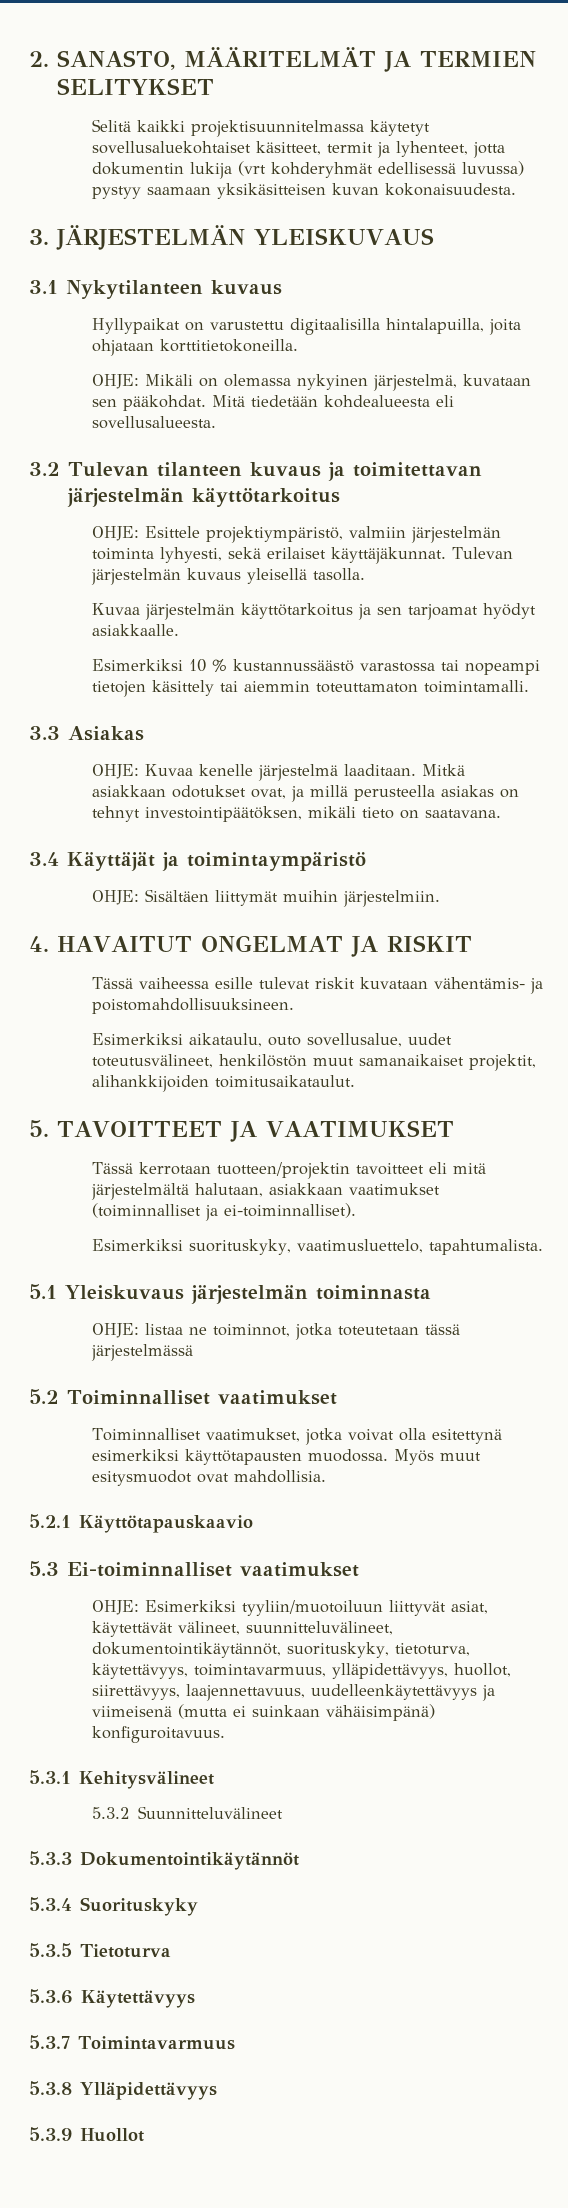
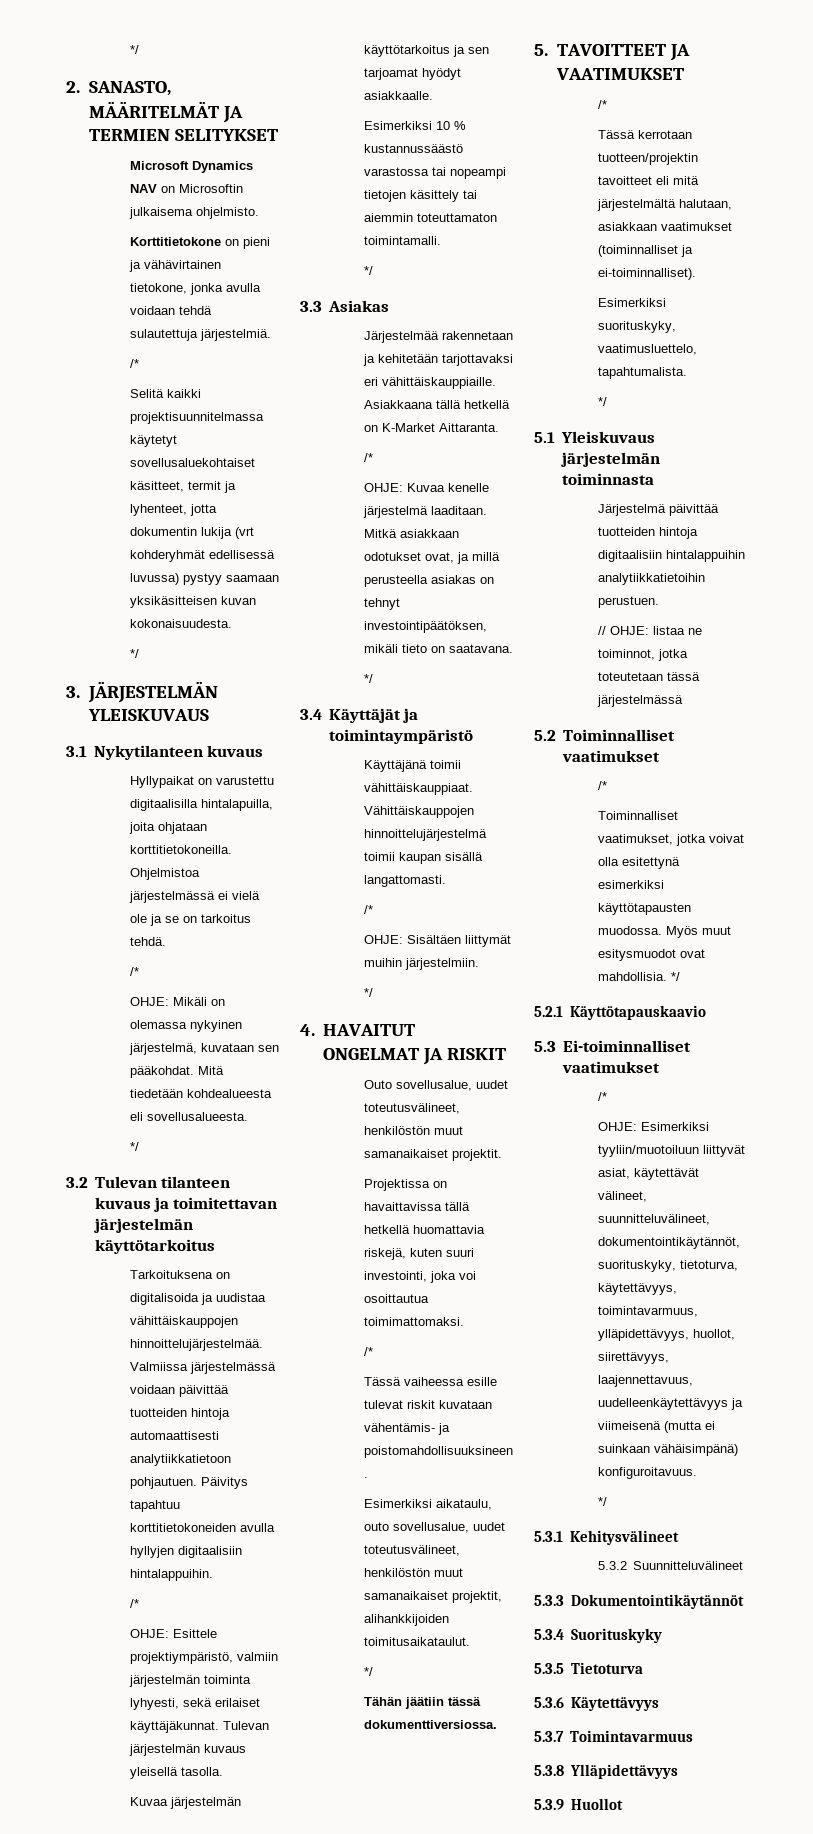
(29, 59) none -> [129,45,139,54] */ //
(215, 86) none -> [129,161,253,173] [129,184,243,193] [128,207,259,219] [129,237,270,249] [128,260,221,272] [129,283,261,295] [129,306,212,315] [129,329,271,341] [129,359,139,368] // Microsoft Dynamics NAV on Microsoftin julkaisema ohjelmisto. // Korttitietokone on pieni ja vähävirtainen tietokone, jonka avulla voidaan tehdä sulautettuja järjestelmiä. // /*
(517, 189) none -> [129,649,139,658] // */
(299, 345) none -> [129,868,200,880] [128,891,260,903] [129,914,251,926] [129,937,166,946] [129,967,139,976] Ohjelmistoa järjestelmässä ei vielä ole ja se on tarkoitus tehdä. // /*
(217, 422) none -> [129,1142,139,1151] // */
(341, 497) none -> [129,1270,230,1279] [129,1293,266,1305] [129,1316,238,1328] [129,1339,263,1351] [129,1362,276,1374] [129,1385,229,1397] [129,1408,230,1420] [129,1431,219,1440] [129,1454,231,1466] [129,1477,248,1489] [129,1500,180,1512] [129,1523,275,1532] [129,1546,242,1558] [129,1569,213,1581] [129,1599,139,1608] // Tarkoituksena on digitalisoida ja uudistaa vähittäiskauppojen hinnoittelujärjestelmää. Valmiissa järjestelmässä voidaan päivittää tuotteiden hintoja automaattisesti analytiikkatietoon pohjautuen. Päivitys tapahtuu korttitietokoneiden avulla hyllyjen digitaalisiin hintalappuihin. // /*
(530, 686) none -> [363,266,373,275] // */
(145, 733) none -> [363,331,513,343] [362,354,513,366] [363,377,496,389] [363,400,510,409] [363,423,499,432] [363,453,373,462] // Järjestelmää rakennetaan ja kehitetään tarjottavaksi eri vähittäiskauppiaille. Asiakkaana tällä hetkellä on K-Market Aittaranta. // /*
(502, 813) none -> [363,674,373,683] // */
(367, 861) none -> [363,760,461,772] [363,783,473,795] [363,806,474,818] [363,829,487,841] [363,852,483,864] [363,875,446,887] [363,905,373,914] // Käyttäjänä toimii vähittäiskauppiaat. Vähittäiskauppojen hinnoittelujärjestelmä toimii kaupan sisällä langattomasti. // /*
(441, 898) none -> [363,988,373,997] // */
(473, 943) none -> [363,1080,508,1091] [363,1103,460,1114] [363,1126,463,1135] [363,1149,502,1161] [363,1179,447,1191] [363,1202,470,1211] [363,1225,485,1234] [363,1248,474,1260] [363,1271,476,1283] [363,1294,429,1303] [363,1317,464,1326] [363,1347,373,1356] // Outo sovellusalue, uudet toteutusvälineet, henkilöstön muut samanaikaiset projektit. // Projektissa on havaittavissa tällä hetkellä huomattavia riskejä, kuten suuri investointi, joka voi osoittautua toimimattomaksi. // /*
(356, 1081) none -> [363,1667,373,1676] [363,1696,481,1709] [363,1720,497,1729] // */ // Tähän jäätiin tässä dokumenttiversiossa.
(455, 1128) none -> [597,100,607,109] // /*
(544, 1247) none -> [597,397,607,406] // */
(432, 1292) none -> [597,504,719,516] [597,527,698,539] [597,550,745,562] [597,573,705,585] [597,596,659,608] [597,626,606,635] Järjestelmä päivittää tuotteiden hintoja digitaalisiin hintalappuihin analytiikkatietoihin perustuen. // //
(338, 1397) none -> [597,781,607,790] // /*
(327, 1476) none -> [670,972,680,981] */
(360, 1569) none -> [597,1092,607,1101] // /*
(226, 1734) none -> [597,1497,607,1506] // */

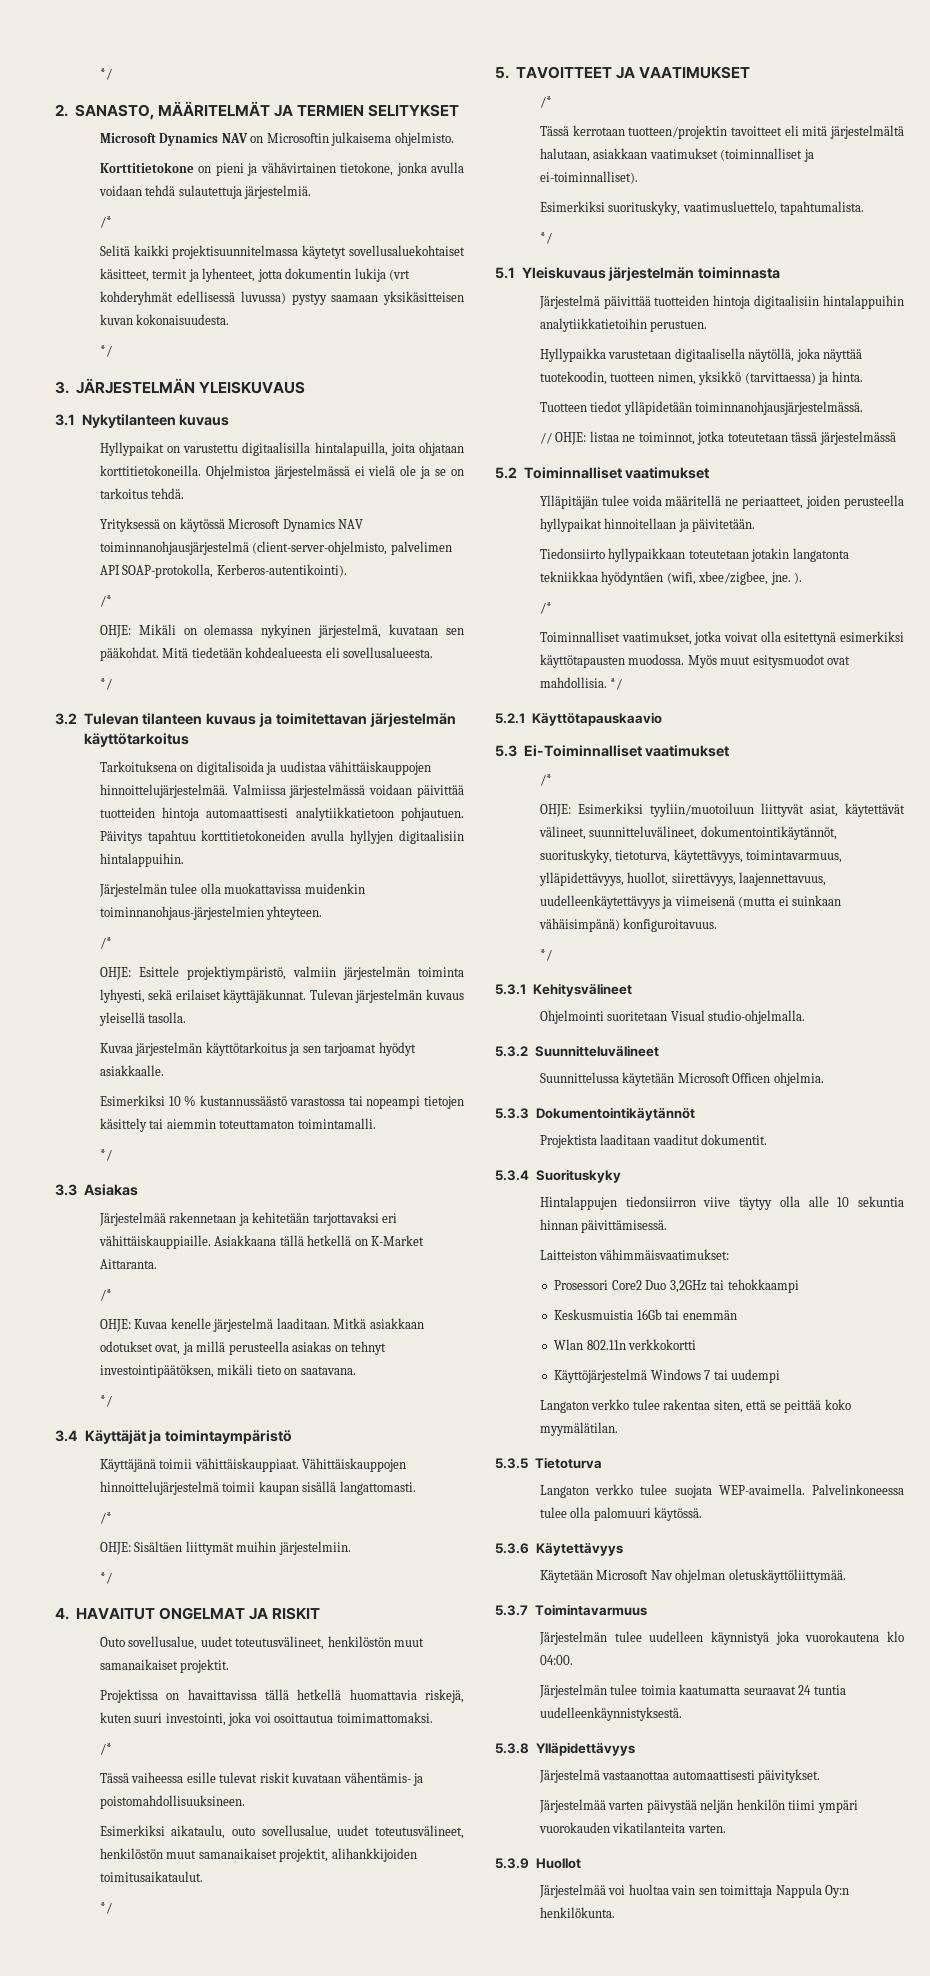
(166, 941) none -> [99,518,364,532] [99,541,452,555] [99,564,347,578] // Yrityksessä on käytössä Microsoft Dynamics NAV toiminnanohjausjärjestelmä (client-server-ohjelmisto, palvelimen API SOAP-protokolla, Kerberos-autentikointi).
(213, 1575) none -> [98,883,365,897] [99,906,323,920] // Järjestelmän tulee olla muokattavissa muidenkin toiminnanohjaus-järjestelmien yhteyteen.
[363,1696,481,1709] [363,1720,497,1729] // Tähän jäätiin tässä dokumenttiversiossa. -> (112, 1908) none
(659, 602) none -> [539,348,863,362] [539,371,863,385] [539,401,864,415] // Hyllypaikka varustetaan digitaalisella näytöllä, joka näyttää tuotekoodin, tuotteen nimen, yksikkö (tarvittaessa) ja hinta. // Tuotteen tiedot ylläpidetään toiminnanohjausjärjestelmässä.
(660, 756) none -> [539,495,904,509] [539,518,756,532] [539,548,849,562] [539,571,803,585] // Ylläpitäjän tulee voida määritellä ne periaatteet, joiden perusteella hyllypaikat hinnoitellaan ja päivitetään. // Tiedonsiirto hyllypaikkaan toteutetaan jotakin langatonta tekniikkaa hyödyntäen (wifi, xbee/zigbee, jne. ).
[562,1040,691,1052] Ei-toiminnalliset -> [523,745,642,757] Ei-Toiminnalliset
[597,1561,744,1570] [534,1594,744,1609] [534,1628,662,1643] [534,1662,643,1674] [534,1697,659,1711] [534,1730,693,1742] [534,1764,678,1779] [534,1798,623,1810] 5.3.2 Suunnitteluvälineet // 5.3.3 Dokumentointikäytännöt // 5.3.4 Suorituskyky // 5.3.5 Tietoturva // 5.3.6 Käytettävyys // 5.3.7 Toimintavarmuus // 5.3.8 Ylläpidettävyys // 5.3.9 Huollot -> [539,1010,806,1024] [495,1045,659,1057] [539,1072,824,1086] [495,1107,695,1121] [539,1134,768,1148] [495,1169,621,1183] [539,1196,904,1210] [539,1219,668,1233] [539,1249,730,1260] [554,1279,799,1293] [554,1309,737,1320] [554,1339,697,1350] [554,1369,781,1383] [539,1399,851,1413] [539,1422,618,1436] [495,1457,602,1469] [539,1484,904,1498] [539,1507,703,1521] [495,1542,623,1556] [539,1569,846,1583] [495,1604,647,1616] [538,1631,904,1645] [539,1655,573,1665] [538,1684,846,1698] [539,1707,682,1721] [495,1742,635,1756] [538,1769,821,1783] [538,1799,858,1813] [538,1822,726,1833] [495,1858,581,1869] [538,1884,850,1898] [539,1907,615,1918] Ohjelmointi suoritetaan Visual studio-ohjelmalla. // 5.3.2 Suunnitteluvälineet // Suunnittelussa käytetään Microsoft Officen ohjelmia. // 5.3.3 Dokumentointikäytännöt // Projektista laaditaan vaaditut dokumentit. // 5.3.4 Suorituskyky // Hintalappujen tiedonsiirron viive täytyy olla alle 10 sekuntia hinnan päivittämisessä. // Laitteiston vähimmäisvaatimukset: // Prosessori Core2 Duo 3,2GHz tai tehokkaampi // Keskusmuistia 16Gb tai enemmän // Wlan 802.11n verkkokortti // Käyttöjärjestelmä Windows 7 tai uudempi // Langaton verkko tulee rakentaa siten, että se peittää koko myymälätilan. // 5.3.5 Tietoturva // Langaton verkko tulee suojata WEP-avaimella. Palvelinkoneessa tulee olla palomuuri käytössä. // 5.3.6 Käytettävyys // Käytetään Microsoft Nav ohjelman oletuskäyttöliittymää. // 5.3.7 Toimintavarmuus // Järjestelmän tulee uudelleen käynnistyä joka vuorokautena klo 04:00. // Järjestelmän tulee toimia kaatumatta seuraavat 24 tuntia uudelleenkäynnistyksestä. // 5.3.8 Ylläpidettävyys // Järjestelmä vastaanottaa automaattisesti päivitykset. // Järjestelmää varten päivystää neljän henkilön tiimi ympäri vuorokauden vikatilanteita varten. // 5.3.9 Huollot // Järjestelmää voi huoltaa vain sen toimittaja Nappula Oy:n henkilökunta.

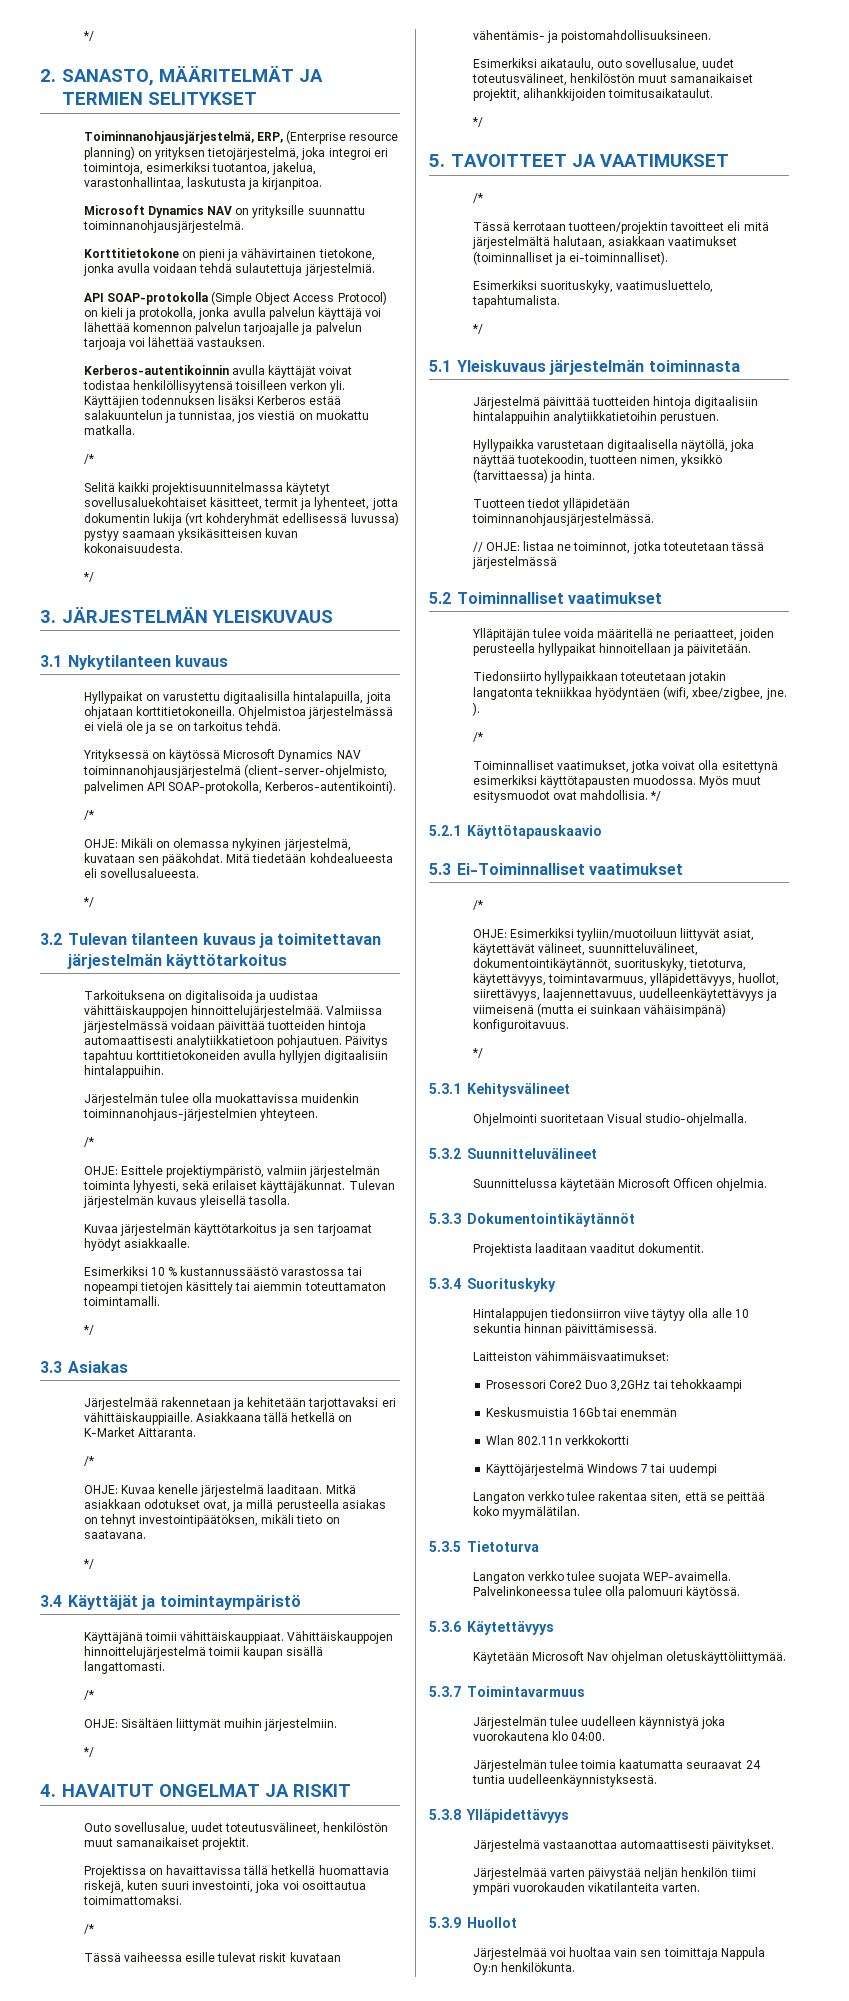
(460, 110) none -> [83,130,399,144] [83,146,388,160] [82,162,317,175] [83,177,323,190] // Toiminnanohjausjärjestelmä, ERP, (Enterprise resource planning) on yrityksen tietojärjestelmä, joka integroi eri toimintoja, esimerkiksi tuotantoa, jakelua, varastonhallintaa, laskutusta ja kirjanpitoa.
[266,132,454,146] Microsoftin julkaisema ohjelmisto. -> [252,205,365,218] [82,220,244,233] yrityksille suunnattu toiminnanohjausjärjestelmä.
(312, 192) none -> [83,291,387,305] [83,307,382,320] [83,322,362,335] [82,337,266,350] [83,365,353,378] [82,380,346,393] [83,395,342,408] [83,410,369,423] [83,425,135,435] // API SOAP-protokolla (Simple Object Access Protocol) on kieli ja protokolla, jonka avulla palvelun käyttäjä voi lähettää komennon palvelun tarjoajalle ja palvelun tarjoaja voi lähettää vastauksen. // Kerberos-autentikoinnin avulla käyttäjät voivat todistaa henkilöllisyytensä toisilleen verkon yli. Käyttäjien todennuksen lisäksi Kerberos estää salakuuntelun ja tunnistaa, jos viestiä on muokattu matkalla.

